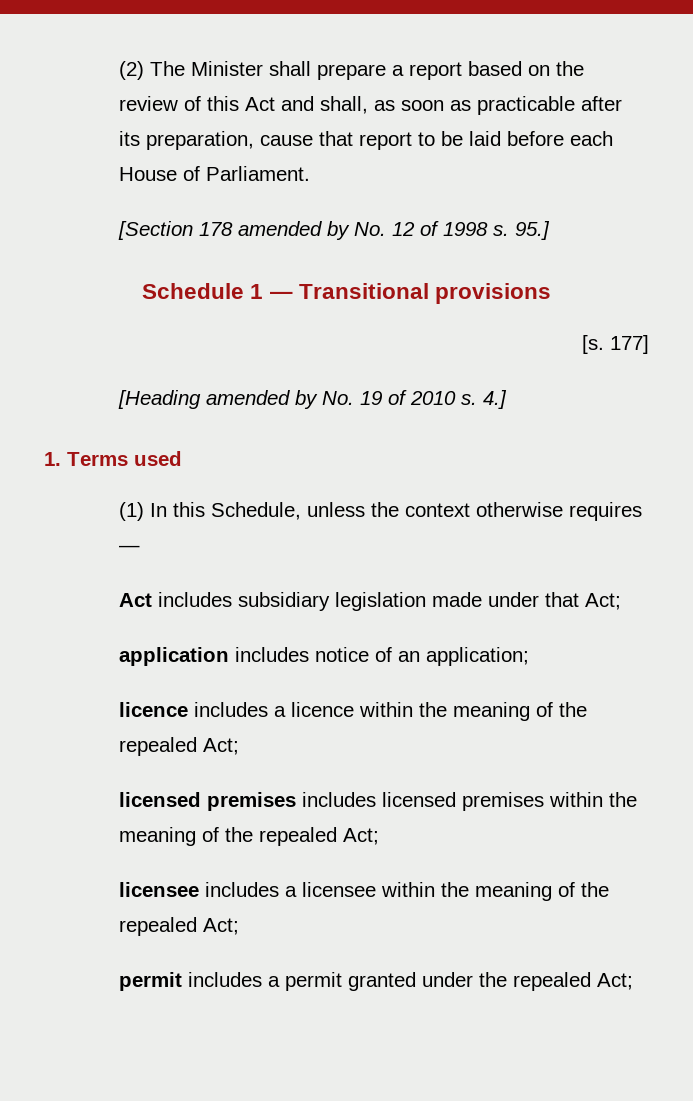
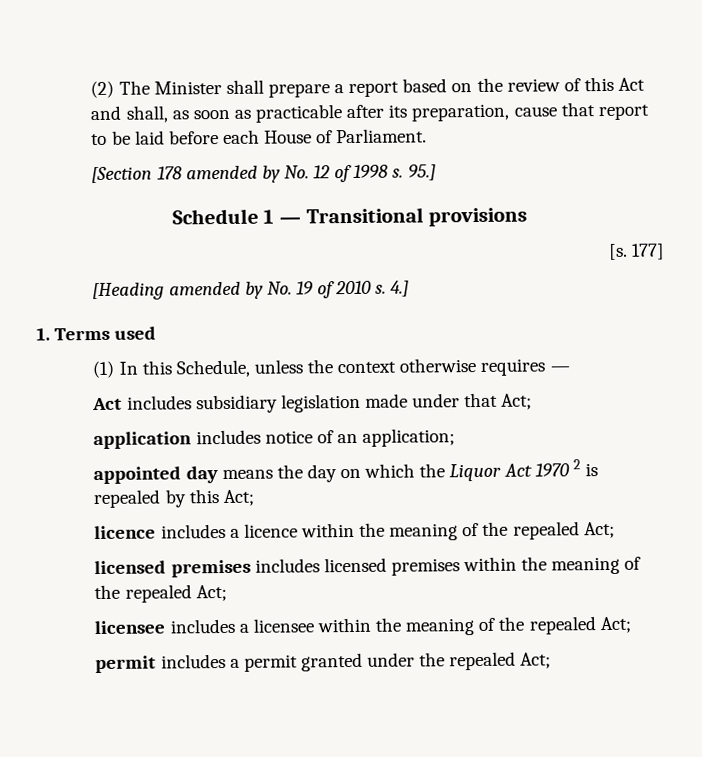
(530, 656) none -> [93,459,598,485] [93,489,254,509] // appointed day means the day on which the Liquor Act 1970 2 is repealed by this Act;

